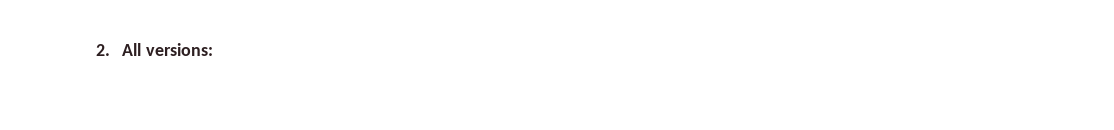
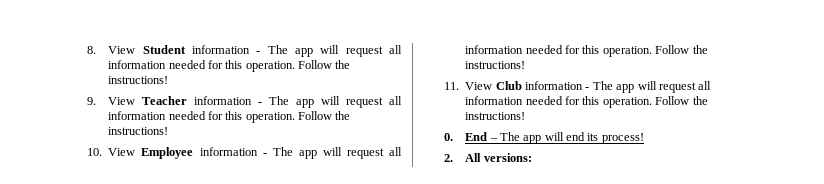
(95, 50) none -> [87,45,402,57] [108,60,351,72] [108,76,169,84] [87,96,402,108] [108,111,351,123] [108,127,169,135] [87,147,402,159] [465,45,708,57] [465,61,526,69] [444,81,712,93] [465,96,708,108] [465,112,526,120] [444,132,644,144] 8. View Student information - The app will request all information needed for this operation. Follow the instructions! // 9. View Teacher information - The app will request all information needed for this operation. Follow the instructions! // 10. View Employee information - The app will request all information needed for this operation. Follow the instructions! // 11. View Club information - The app will request all information needed for this operation. Follow the instructions! // 0. End – The app will end its process! //

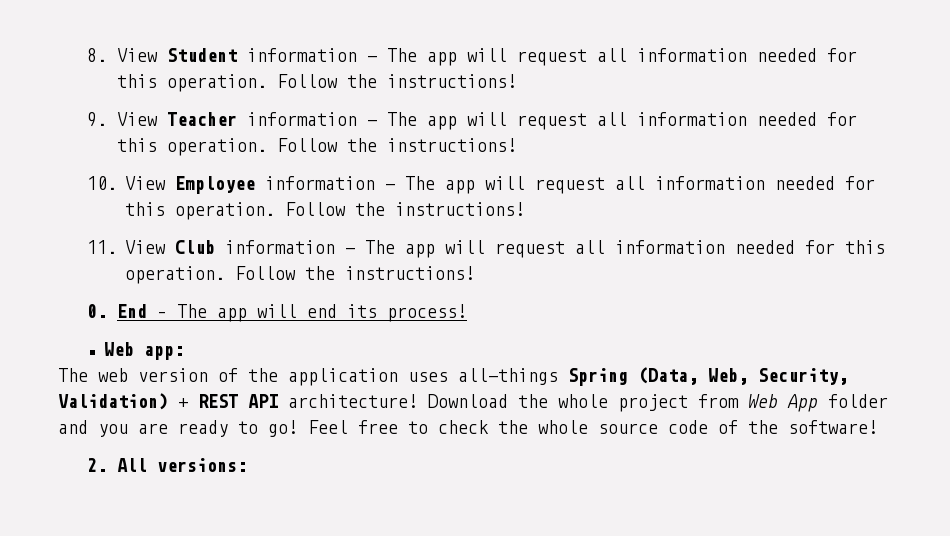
(644, 138) none -> [103,342,184,360] [58,367,848,386] [58,393,888,412] [58,420,878,437] // Web app: // The web version of the application uses all-things Spring (Data, Web, Security, Validation) + REST API architecture! Download the whole project from Web App folder and you are ready to go! Feel free to check the whole source code of the software!

